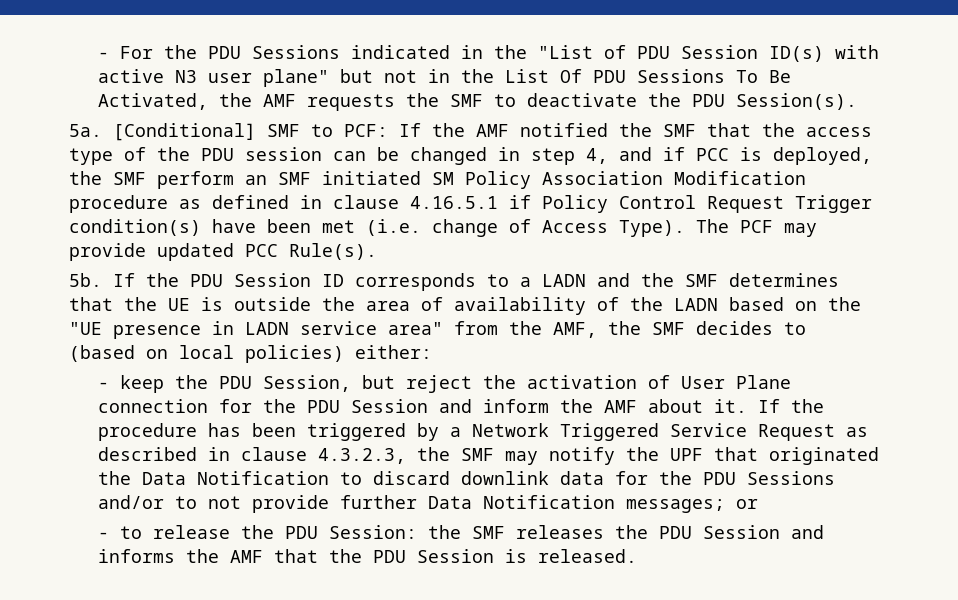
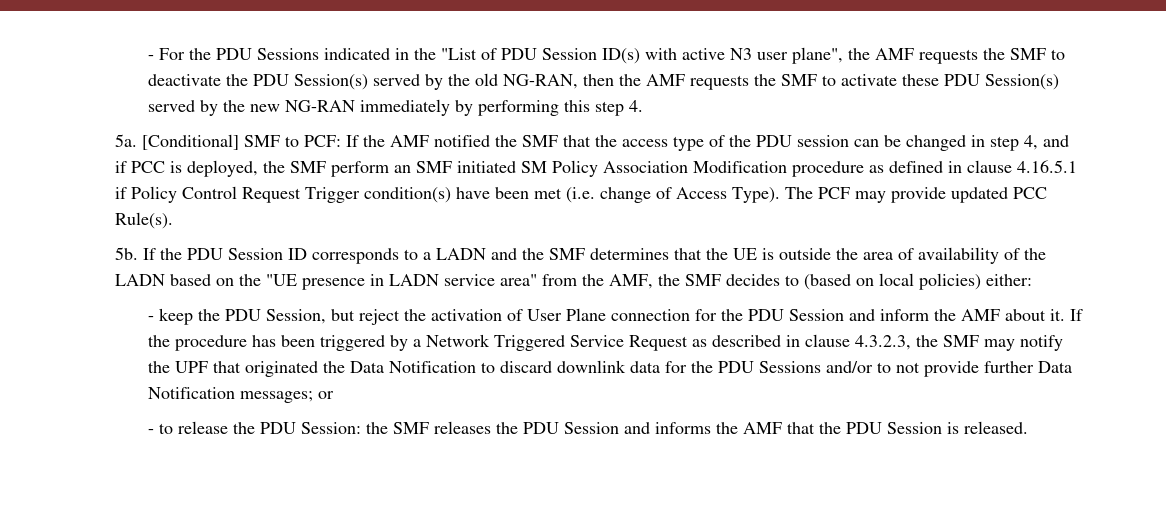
[263,69,792,87] [98,93,209,110] plane" but not in the List Of PDU Sessions To Be Activated, -> [791,47,843,64] plane",
[736,93,858,110] Session(s). -> [293,73,1059,90] [147,99,643,116] Session(s) served by the old NG-RAN, then the AMF requests the SMF to activate these PDU Session(s) served by the new NG-RAN immediately by performing this step 4.

